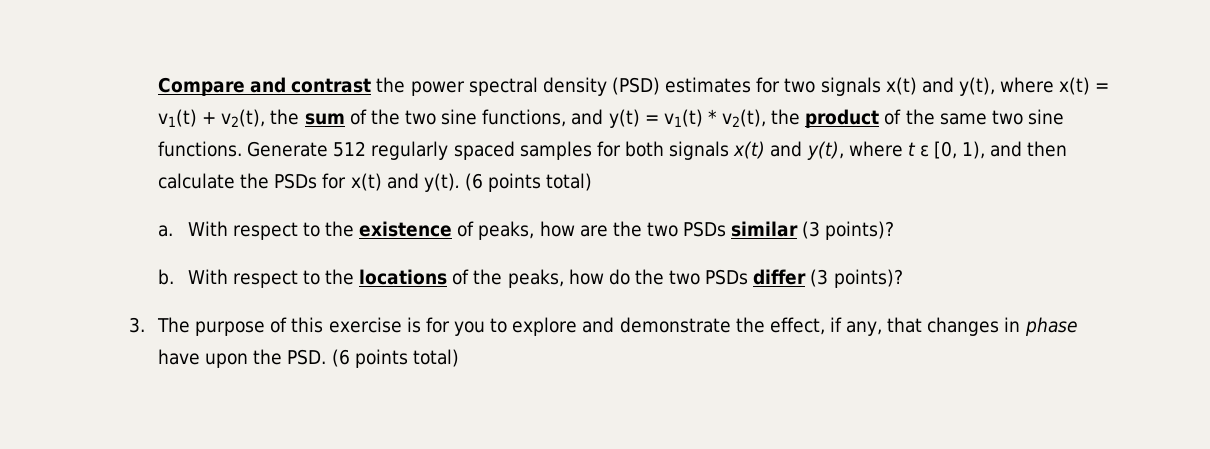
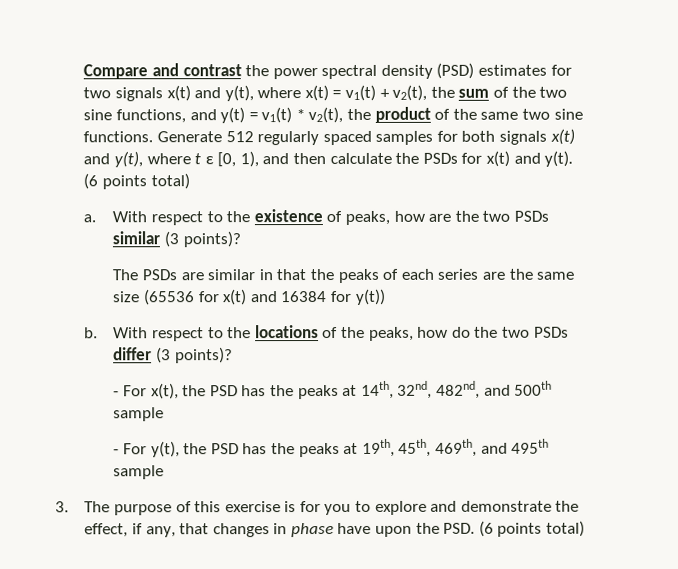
(895, 230) none -> [112,268,575,284] [113,288,386,306] // The PSDs are similar in that the peaks of each series are the same size (65536 for x(t) and 16384 for y(t))
(903, 278) none -> [113,380,553,400] [113,407,165,422] [113,438,550,458] [113,465,165,480] // - For x(t), the PSD has the peaks at 14th, 32nd, 482nd, and 500th sample // - For y(t), the PSD has the peaks at 19th, 45th, 469th, and 495th sample

